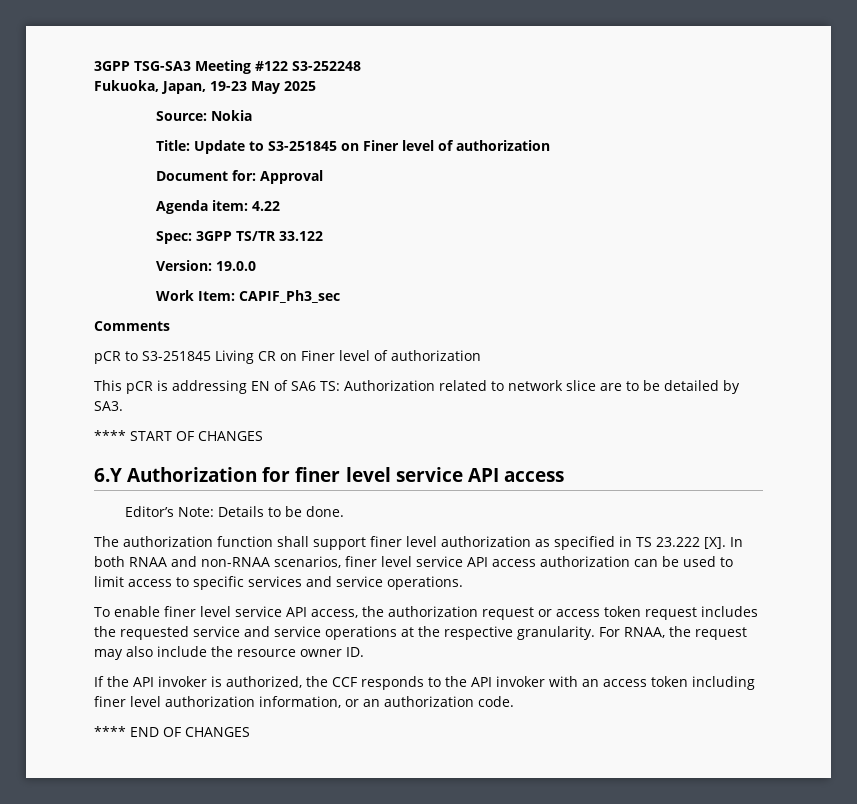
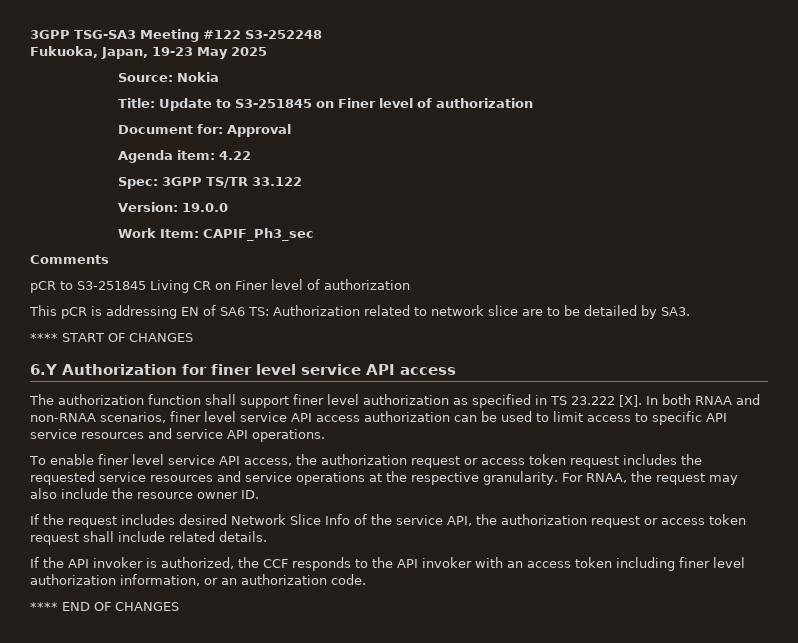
[124,506,344,517] // Editor’s Note: Details to be done. -> (456, 371) none
[248,576,383,587] services and service -> [706,413,727,422] [30,428,248,439] API service resources and service API
(240, 631) none -> [150,475,213,482] resources
(364, 652) none -> [30,514,746,528] [30,531,267,545] // If the request includes desired Network Slice Info of the service API, the authorization request or access token request shall include related details.

